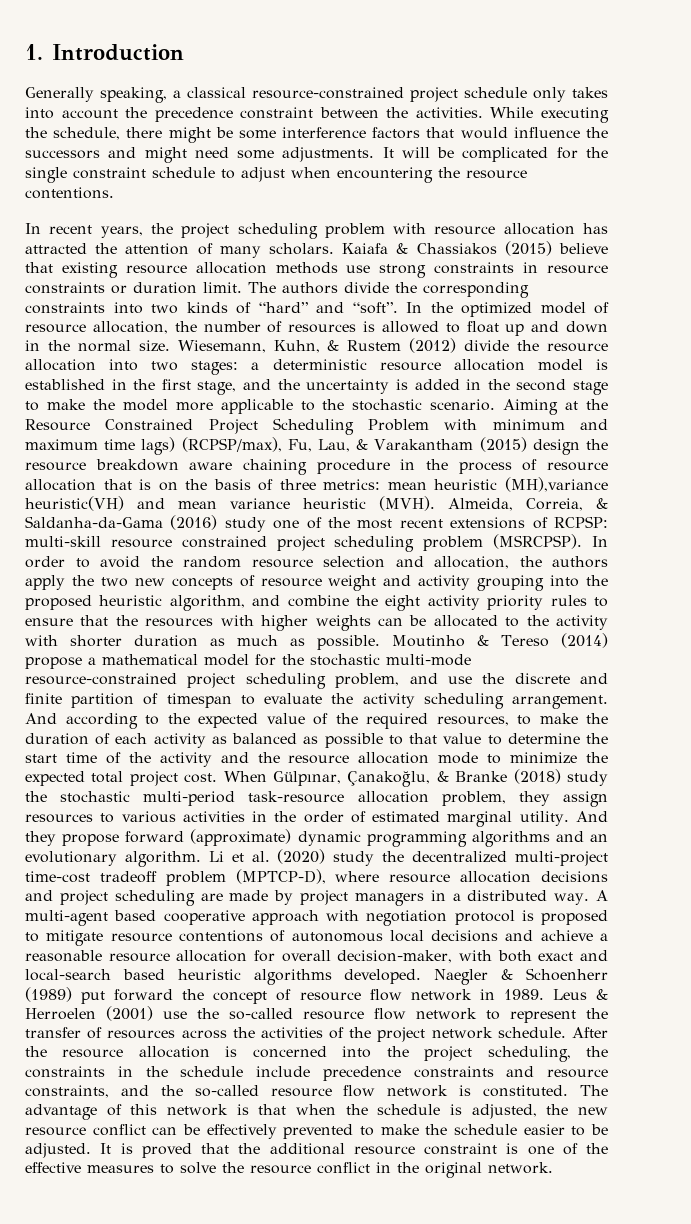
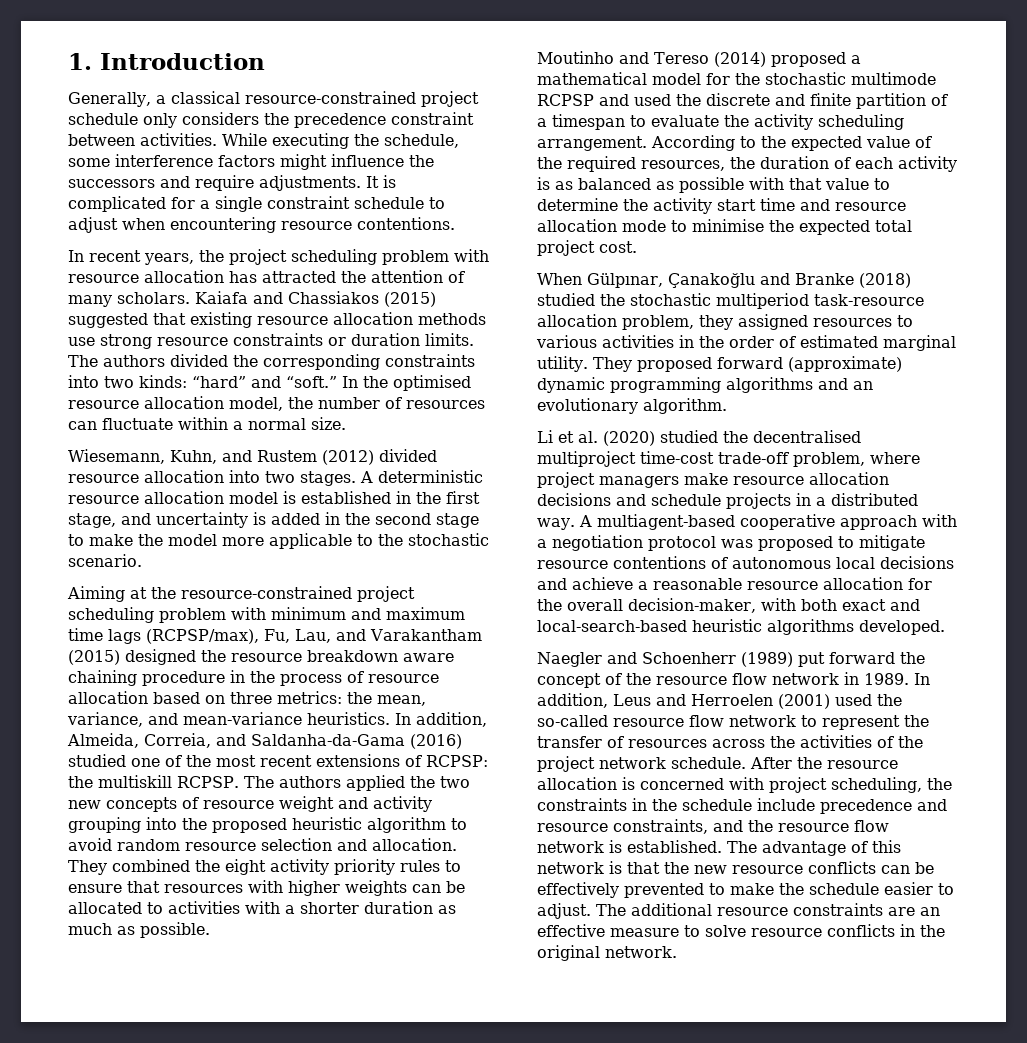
[25,87,167,103] Generally speaking, -> [68,92,151,107] Generally,
[572,87,608,98] [25,107,118,119] takes into account -> [182,112,259,125] considers
[386,107,409,118] the -> (135, 140) none
[126,127,233,143] there might be -> (459, 141) none
[426,127,508,139] that would -> [280,154,327,170] might
[144,147,455,163] might need some adjustments. It will be -> [195,175,396,191] require adjustments. It is
[585,147,608,158] the -> [200,200,210,209] a
[438,167,460,178] the -> (276, 225) none
[396,243,409,254] & -> [253,292,283,304] and
[559,243,608,254] believe -> [68,313,148,328] suggested
[434,262,539,274] constraints in -> (152, 341) none
[203,282,389,294] limit. The authors divide -> [425,333,474,346] [68,354,228,367] limits. The authors divided
[186,302,251,314] kinds of -> [139,375,187,388] kinds:
[352,302,398,314] “soft”. -> [286,376,337,388] “soft.”
[461,302,609,317] [25,321,608,336] [25,340,70,351] optimized model of resource allocation, the number of resources is allowed to float up and down in the -> [393,375,471,391] [68,396,485,411] [68,417,243,430] optimised resource allocation model, the number of resources can fluctuate within a
(170, 346) none -> (346, 423) //
[327,340,340,351] & -> [222,450,252,462] and
[464,340,540,351] divide the -> [379,449,437,462] divided
[191,361,260,375] stages: a -> [300,471,373,486] stages. A
[277,379,300,390] the -> (151, 519) none
(496, 405) none -> (142, 560) //
[25,418,430,435] Resource Constrained Project Scheduling Problem -> [181,586,415,602] [68,607,226,623] resource-constrained project scheduling problem
[141,437,176,455] lags) -> [108,629,141,644] lags
[356,439,369,450] & -> [336,629,366,641] and
[532,439,580,455] design -> [125,649,196,665] designed
[103,477,608,492] [25,496,435,511] that is on the basis of three metrics: mean heuristic (MH),variance heuristic(VH) and mean variance heuristic (MVH). -> [153,691,426,706] [67,712,487,727] based on three metrics: the mean, variance, and mean-variance heuristics. In addition,
[596,498,608,509] & -> [216,734,246,746] and
[224,517,266,532] study -> [68,754,126,767] studied
[25,534,608,552] [25,556,608,569] [25,575,65,590] multi-skill resource constrained project scheduling problem (MSRCPSP). In order to avoid the random resource selection and allocation, the authors apply -> [68,775,405,791] the multiskill RCPSP. The authors applied
[169,595,349,611] algorithm, and combine -> [367,817,467,833] [68,838,457,851] [68,859,190,875] algorithm to avoid random resource selection and allocation. They combined
[115,615,138,626] the -> (160, 887) none
[526,615,609,630] [25,635,58,646] the activity with -> [168,901,295,914] activities with a
[392,635,490,647] Moutinho & -> [537,51,649,64] // Moutinho and
[25,657,82,669] propose -> [770,52,846,67] proposed
[386,654,471,666] [25,673,472,689] multi-mode resource-constrained project scheduling problem, and use -> [851,72,936,85] [537,94,671,106] multimode RCPSP and used
(159, 699) none -> [537,118,547,127] a
[25,713,138,729] And according -> [651,135,735,151] According
[517,713,578,725] to make -> (725, 165) none
(206, 740) none -> [537,177,550,190] is
[388,735,403,745] to -> [749,177,784,190] with
(608, 738) none -> [653,198,712,214] activity
[105,752,280,767] of the activity and the -> [800,199,830,211] and
[510,752,578,764] minimize -> [692,219,764,232] minimise
(218, 778) none -> (637, 247) //
[347,771,449,787] Çanakoğlu, & -> [667,273,790,288] Çanakoğlu and
[566,771,608,786] [25,791,236,806] study the stochastic multi-period -> [537,293,809,309] studied the stochastic multiperiod
[563,791,608,807] assign -> [738,314,808,330] assigned
[576,811,609,822] [25,831,120,846] And they propose -> [592,357,712,372] They proposed
(201, 859) none -> (727, 406) //
[333,851,609,866] [25,869,608,886] [25,890,424,906] study the decentralized multi-project time-cost tradeoff problem (MPTCP-D), where resource allocation decisions and project scheduling are made by project managers -> [660,430,861,443] [537,451,920,467] [537,472,889,488] [537,493,791,509] studied the decentralised multiproject time-cost trade-off problem, where project managers make resource allocation decisions and schedule projects
[25,910,157,926] multi-agent based -> [596,514,735,530] multiagent-based
(359, 915) none -> [537,539,547,548] a
[521,910,534,921] is -> [721,539,753,548] was
(275, 956) none -> [537,599,562,611] the
[25,969,165,981] local-search based -> [537,620,687,632] local-search-based
[434,969,514,985] Naegler & -> [537,652,637,667] // Naegler and
(292, 995) none -> [626,673,651,685] the
[552,989,608,1000] Leus & -> [914,673,930,685] [537,693,686,708] In addition, Leus and
[163,1011,187,1019] use -> [835,694,872,706] used
[342,1046,409,1058] into the -> [729,777,764,790] with
[413,1066,494,1078] constraints -> (912, 806) none
[194,1085,259,1097] so-called -> (773, 826) none
[483,1085,569,1097] constituted. -> [627,840,722,853] established.
[296,1104,537,1119] when the schedule is adjusted, -> (660, 868) none
[92,1124,146,1136] conflict -> [808,861,876,874] conflicts
[591,1124,608,1135] [25,1143,608,1158] [25,1162,370,1174] be adjusted. It is proved that the additional resource constraint is one of the effective measures to solve the resource conflict -> [537,903,940,919] [537,924,895,937] adjust. The additional resource constraints are an effective measure to solve resource conflicts

